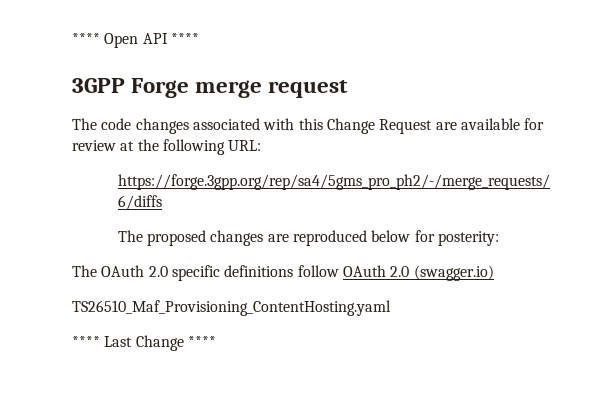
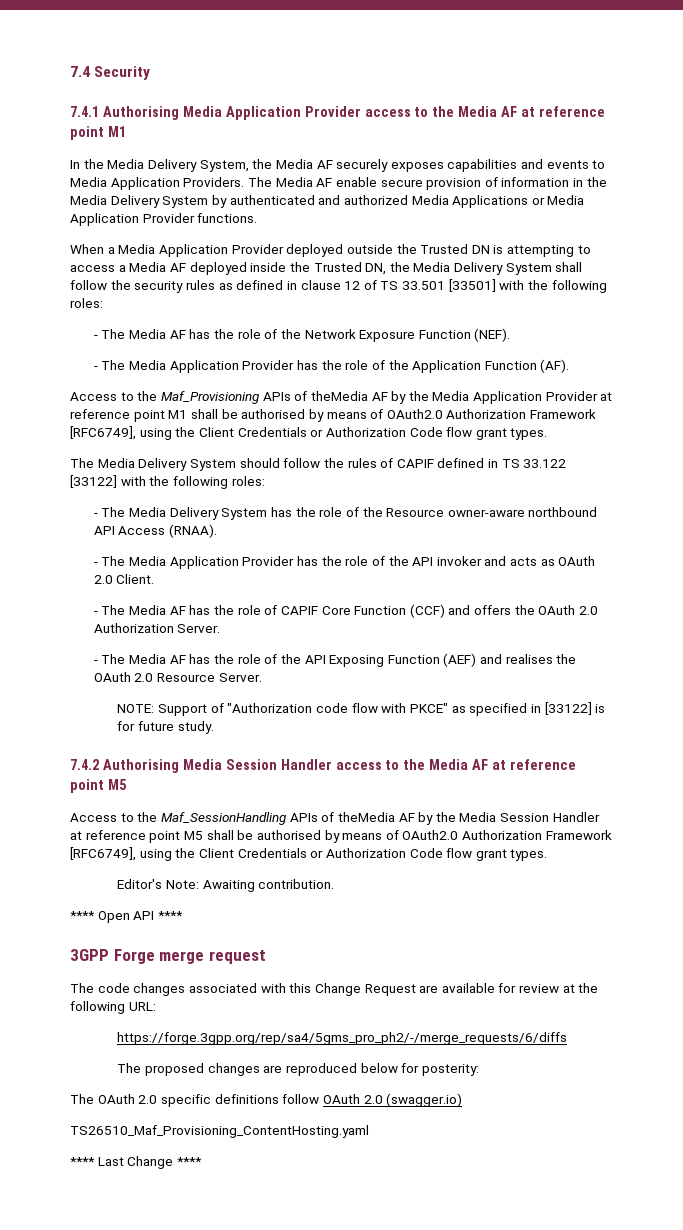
(72, 38) none -> [70,66,151,80] [70,106,606,120] [70,126,126,140] [70,159,606,172] [70,177,607,190] [70,195,585,208] [70,213,258,226] [70,244,591,257] [70,262,583,275] [70,279,607,293] [70,298,103,308] [93,328,511,342] [93,359,570,373] [70,391,613,404] [70,409,597,422] [70,426,548,440] [70,458,567,471] [70,475,265,489] [93,507,598,520] [93,524,218,538] [93,556,596,569] [93,574,155,584] [93,604,599,618] [93,623,221,633] [93,653,577,667] [93,672,262,682] [117,702,606,716] [117,721,214,734] [70,759,577,773] [70,779,127,793] [70,812,600,825] [70,830,612,843] [70,847,548,861] [117,879,335,892] 7.4 Security // 7.4.1 Authorising Media Application Provider access to the Media AF at reference point M1 // In the Media Delivery System, the Media AF securely exposes capabilities and events to Media Application Providers. The Media AF enable secure provision of information in the Media Delivery System by authenticated and authorized Media Applications or Media Application Provider functions. // When a Media Application Provider deployed outside the Trusted DN is attempting to access a Media AF deployed inside the Trusted DN, the Media Delivery System shall follow the security rules as defined in clause 12 of TS 33.501 [33501] with the following roles: // - The Media AF has the role of the Network Exposure Function (NEF). // - The Media Application Provider has the role of the Application Function (AF). // Access to the Maf_Provisioning APIs of theMedia AF by the Media Application Provider at reference point M1 shall be authorised by means of OAuth2.0 Authorization Framework [RFC6749], using the Client Credentials or Authorization Code flow grant types. // The Media Delivery System should follow the rules of CAPIF defined in TS 33.122 [33122] with the following roles: // - The Media Delivery System has the role of the Resource owner-aware northbound API Access (RNAA). // - The Media Application Provider has the role of the API invoker and acts as OAuth 2.0 Client. // - The Media AF has the role of CAPIF Core Function (CCF) and offers the OAuth 2.0 Authorization Server. // - The Media AF has the role of the API Exposing Function (AEF) and realises the OAuth 2.0 Resource Server. // NOTE: Support of "Authorization code flow with PKCE" as specified in [33122] is for future study. // 7.4.2 Authorising Media Session Handler access to the Media AF at reference point M5 // Access to the Maf_SessionHandling APIs of theMedia AF by the Media Session Handler at reference point M5 shall be authorised by means of OAuth2.0 Authorization Framework [RFC6749], using the Client Credentials or Authorization Code flow grant types. // Editor's Note: Awaiting contribution. //

